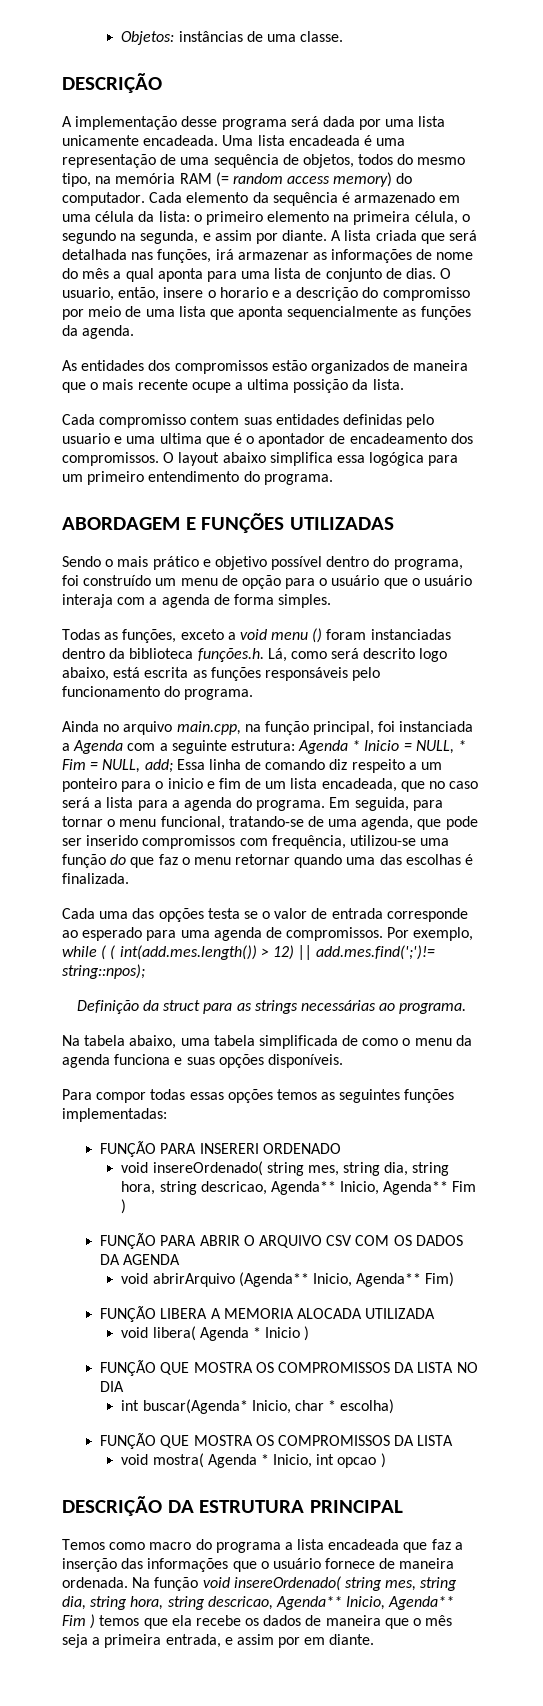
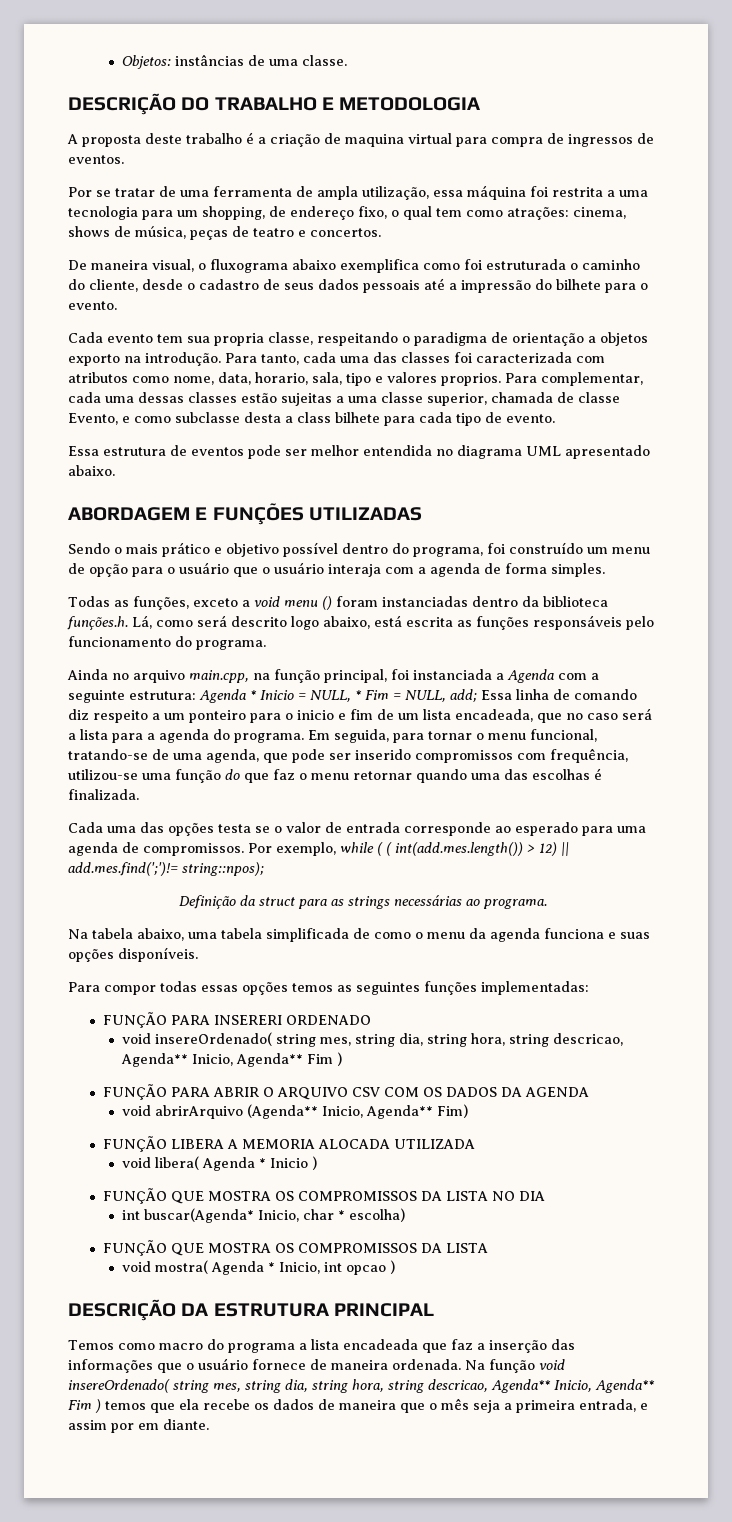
[62,116,446,130] [62,135,406,146] [62,154,466,168] [62,172,413,187] [62,192,461,206] [62,211,470,225] [62,230,478,244] [62,249,474,263] [62,268,452,282] [62,287,470,301] [62,306,471,320] [62,325,135,339] [62,360,469,374] [62,379,404,393] [62,414,435,428] [62,433,473,447] [62,452,459,466] [62,471,333,485] // A implementação desse programa será dada por uma lista unicamente encadeada. Uma lista encadeada é uma representação de uma sequência de objetos, todos do mesmo tipo, na memória RAM (= random access memory) do computador. Cada elemento da sequência é armazenado em uma célula da lista: o primeiro elemento na primeira célula, o segundo na segunda, e assim por diante. A lista criada que será detalhada nas funções, irá armazenar as informações de nome do mês a qual aponta para uma lista de conjunto de dias. O usuario, então, insere o horario e a descrição do compromisso por meio de uma lista que aponta sequencialmente as funções da agenda. // As entidades dos compromissos estão organizados de maneira que o mais recente ocupe a ultima possição da lista. // Cada compromisso contem suas entidades definidas pelo usuario e uma ultima que é o apontador de encadeamento dos compromissos. O layout abaixo simplifica essa logógica para um primeiro entendimento do programa. -> [181,97,481,111] [67,132,654,147] [68,155,124,164] [68,185,648,200] [68,206,626,220] [68,226,381,240] [68,259,640,273] [68,278,648,293] [68,301,117,310] [68,332,648,346] [68,352,605,366] [68,372,643,386] [68,392,620,406] [68,412,555,426] [68,445,650,459] [68,465,115,476] DO TRABALHO E METODOLOGIA // A proposta deste trabalho é a criação de maquina virtual para compra de ingressos de eventos. // Por se tratar de uma ferramenta de ampla utilização, essa máquina foi restrita a uma tecnologia para um shopping, de endereço fixo, o qual tem como atrações: cinema, shows de música, peças de teatro e concertos. // De maneira visual, o fluxograma abaixo exemplifica como foi estruturada o caminho do cliente, desde o cadastro de seus dados pessoais até a impressão do bilhete para o evento. // Cada evento tem sua propria classe, respeitando o paradigma de orientação a objetos exporto na introdução. Para tanto, cada uma das classes foi caracterizada com atributos como nome, data, horario, sala, tipo e valores proprios. Para complementar, cada uma dessas classes estão sujeitas a uma classe superior, chamada de classe Evento, e como subclasse desta a class bilhete para cada tipo de evento. // Essa estrutura de eventos pode ser melhor entendida no diagrama UML apresentado abaixo.

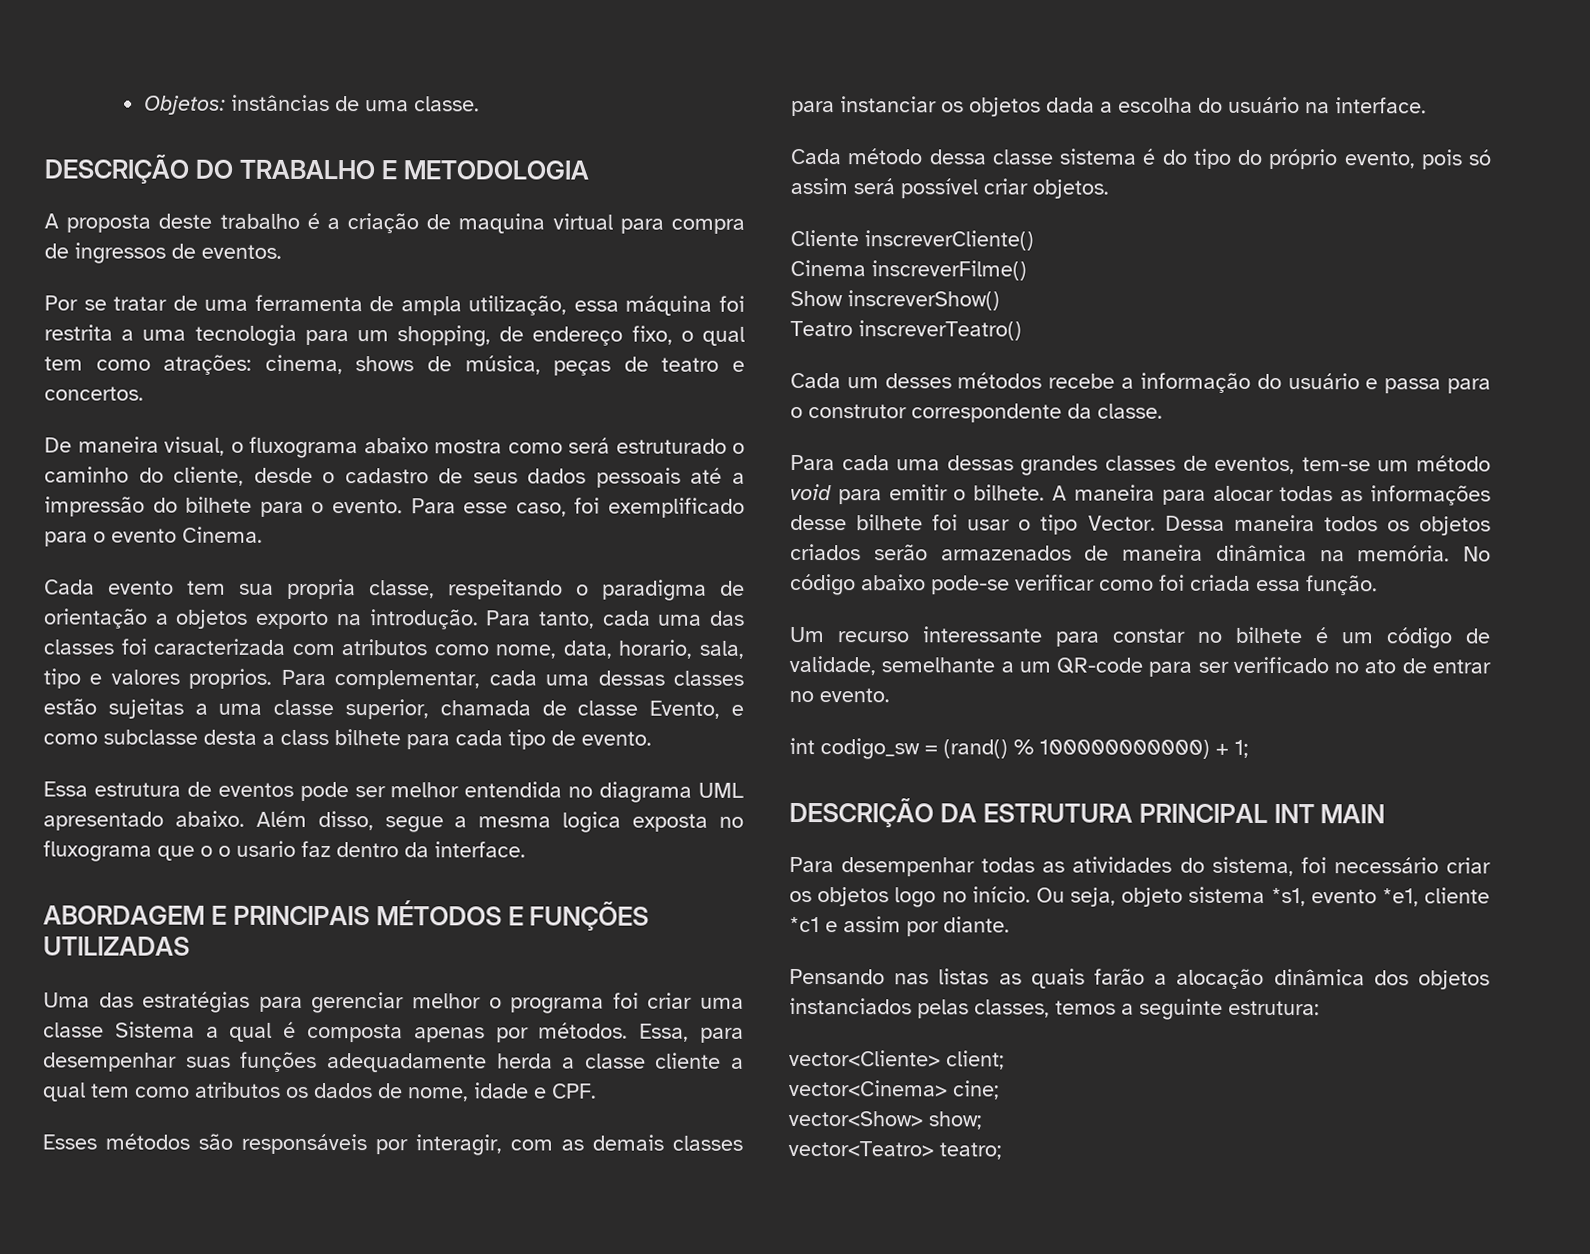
[340,259,566,273] exemplifica como foi estruturada -> [434,437,727,454] mostra como será estruturado
(117, 305) none -> [410,497,746,518] [44,526,263,547] Para esse caso, foi exemplificado para o evento Cinema.
(115, 470) none -> [255,810,745,833] [43,840,526,862] Além disso, segue a mesma logica exposta no fluxograma que o o usario faz dentro da interface.
(208, 513) none -> [232,900,524,926] PRINCIPAIS MÉTODOS E
[68,542,650,557] [68,562,605,577] [68,596,608,610] [67,615,654,630] [68,636,266,650] [67,669,599,683] [68,689,637,703] [68,708,652,723] [68,729,597,743] [68,748,628,763] [68,768,602,783] [68,789,139,800] [68,822,646,836] [68,842,569,856] [68,862,264,876] [179,895,547,909] [68,928,650,942] [68,947,198,962] [68,981,589,995] [102,1012,371,1028] [121,1032,623,1047] [120,1052,342,1067] [102,1084,589,1100] [121,1104,468,1119] [102,1136,475,1152] [121,1156,317,1171] [102,1188,545,1204] [121,1208,405,1223] [102,1240,488,1256] [121,1260,395,1275] [68,1299,434,1321] [68,1339,575,1353] [68,1358,565,1373] [68,1379,655,1393] [68,1398,636,1413] Sendo o mais prático e objetivo possível dentro do programa, foi construído um menu de opção para o usuário que o usuário interaja com a agenda de forma simples. // Todas as funções, exceto a void menu () foram instanciadas dentro da biblioteca funções.h. Lá, como será descrito logo abaixo, está escrita as funções responsáveis pelo funcionamento do programa. // Ainda no arquivo main.cpp, na função principal, foi instanciada a Agenda com a seguinte estrutura: Agenda * Inicio = NULL, * Fim = NULL, add; Essa linha de comando diz respeito a um ponteiro para o inicio e fim de um lista encadeada, que no caso será a lista para a agenda do programa. Em seguida, para tornar o menu funcional, tratando-se de uma agenda, que pode ser inserido compromissos com frequência, utilizou-se uma função do que faz o menu retornar quando uma das escolhas é finalizada. // Cada uma das opções testa se o valor de entrada corresponde ao esperado para uma agenda de compromissos. Por exemplo, while ( ( int(add.mes.length()) > 12) || add.mes.find(';')!= string::npos); // Definição da struct para as strings necessárias ao programa. // Na tabela abaixo, uma tabela simplificada de como o menu da agenda funciona e suas opções disponíveis. // Para compor todas essas opções temos as seguintes funções implementadas: // FUNÇÃO PARA INSERERI ORDENADO // void insereOrdenado( string mes, string dia, string hora, string descricao, Agenda** Inicio, Agenda** Fim ) // FUNÇÃO PARA ABRIR O ARQUIVO CSV COM OS DADOS DA AGENDA // void abrirArquivo (Agenda** Inicio, Agenda** Fim) // FUNÇÃO LIBERA A MEMORIA ALOCADA UTILIZADA // void libera( Agenda * Inicio ) // FUNÇÃO QUE MOSTRA OS COMPROMISSOS DA LISTA NO DIA // int buscar(Agenda* Inicio, char * escolha) // FUNÇÃO QUE MOSTRA OS COMPROMISSOS DA LISTA // void mostra( Agenda * Inicio, int opcao ) // DESCRIÇÃO DA ESTRUTURA PRINCIPAL // Temos como macro do programa a lista encadeada que faz a inserção das informações que o usuário fornece de maneira ordenada. Na função void insereOrdenado( string mes, string dia, string hora, string descricao, Agenda** Inicio, Agenda** Fim ) temos que ela recebe os dados de maneira que o mês seja a primeira entrada, -> [43,991,745,1014] [43,1021,744,1043] [43,1051,744,1073] [43,1081,597,1102] [42,1133,743,1156] [791,96,1427,117] [790,148,1492,170] [790,177,1109,199] [790,229,1034,251] [790,259,1027,281] [790,290,1000,311] [790,320,1022,341] [790,372,1491,394] [790,403,1163,423] [790,454,1491,476] [790,483,1491,506] [790,514,1491,536] [790,543,1491,562] [790,573,1378,596] [789,626,1490,649] [789,655,1491,677] [789,688,890,703] [789,737,1249,760] [789,796,1386,828] [789,856,1491,877] [789,886,1490,908] [789,916,820,933] Uma das estratégias para gerenciar melhor o programa foi criar uma classe Sistema a qual é composta apenas por métodos. Essa, para desempenhar suas funções adequadamente herda a classe cliente a qual tem como atributos os dados de nome, idade e CPF. // Esses métodos são responsáveis por interagir, com as demais classes para instanciar os objetos dada a escolha do usuário na interface. // Cada método dessa classe sistema é do tipo do próprio evento, pois só assim será possível criar objetos. // Cliente inscreverCliente() // Cinema inscreverFilme() // Show inscreverShow() // Teatro inscreverTeatro() // Cada um desses métodos recebe a informação do usuário e passa para o construtor correspondente da classe. // Para cada uma dessas grandes classes de eventos, tem-se um método void para emitir o bilhete. A maneira para alocar todas as informações desse bilhete foi usar o tipo Vector. Dessa maneira todos os objetos criados serão armazenados de maneira dinâmica na memória. No código abaixo pode-se verificar como foi criada essa função. // Um recurso interessante para constar no bilhete é um código de validade, semelhante a um QR-code para ser verificado no ato de entrar no evento. // int codigo_sw = (rand() % 100000000000) + 1; // DESCRIÇÃO DA ESTRUTURA PRINCIPAL INT MAIN // Para desempenhar todas as atividades do sistema, foi necessário criar os objetos logo no início. Ou seja, objeto sistema *s1, evento *e1, cliente *c1
[138,1423,159,1430] em -> (939, 929) none
(209, 1424) none -> [789,968,1490,990] [789,997,1320,1020] [789,1049,1005,1070] [789,1079,1000,1100] [788,1110,982,1130] [788,1140,1002,1160] // Pensando nas listas as quais farão a alocação dinâmica dos objetos instanciados pelas classes, temos a seguinte estrutura: // vector<Cliente> client; // vector<Cinema> cine; // vector<Show> show; // vector<Teatro> teatro;

